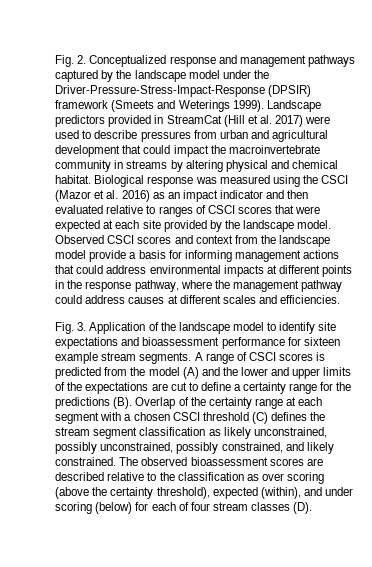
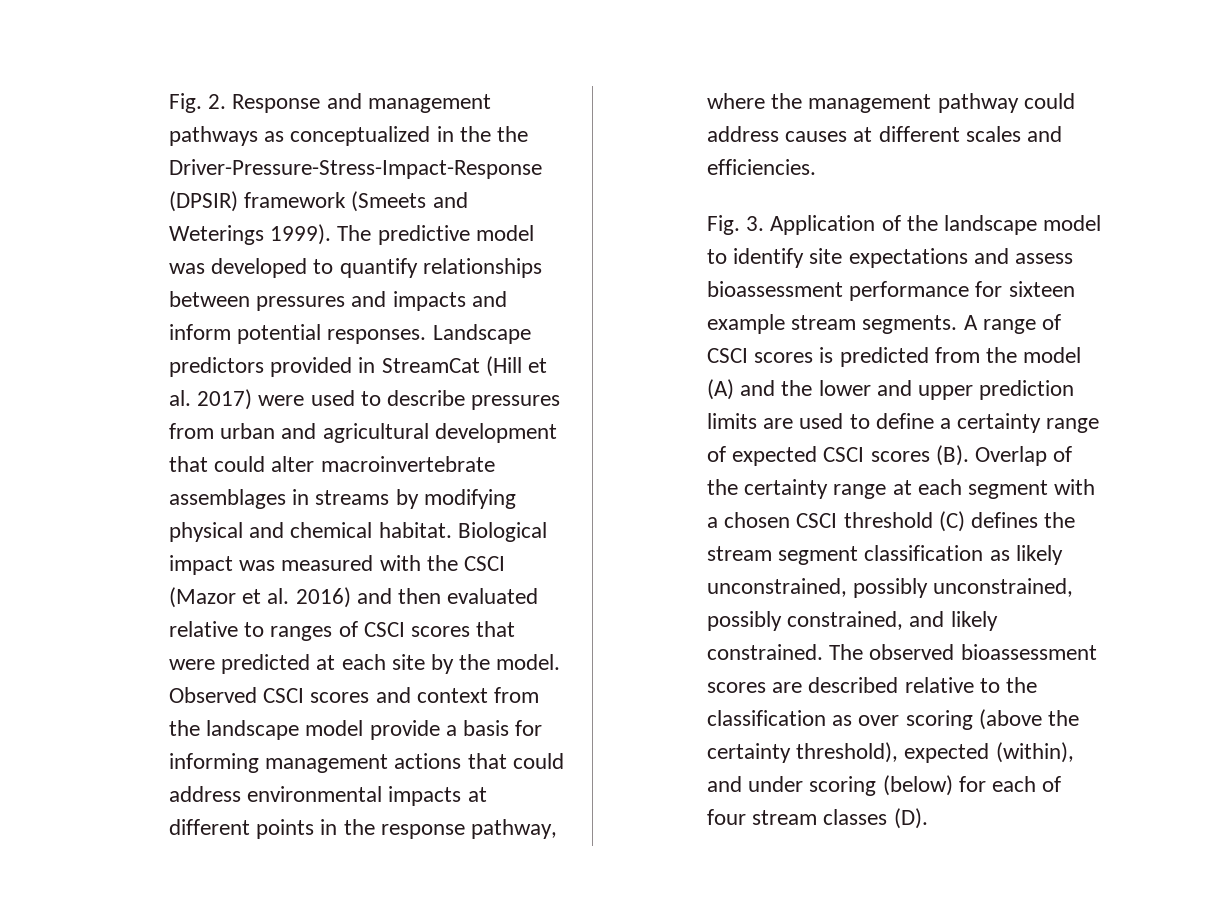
[89,55,216,67] Conceptualized response -> [232,94,321,113] Response
[55,70,251,82] captured by the landscape model under -> [264,126,491,146] as conceptualized in the
(264, 106) none -> [337,225,534,245] [168,258,542,278] [168,291,507,311] [168,324,427,344] The predictive model was developed to quantify relationships between pressures and impacts and inform potential responses.
[173,145,320,157] [55,160,112,172] impact the macroinvertebrate community -> [271,456,495,472] [168,489,286,509] alter macroinvertebrate assemblages
[185,160,223,172] altering -> [423,489,516,509] modifying
[147,176,194,187] response -> [168,555,233,575] impact
[272,175,300,187] using -> [379,555,421,571] with
[152,190,263,202] as an impact indicator -> (351, 597) none
[55,220,101,232] expected -> [221,654,311,674] predicted
[163,220,294,232] provided by the landscape -> [431,654,491,674] by the
(140, 341) none -> [1015,253,1074,264] assess
[323,367,352,376] [55,382,187,394] limits of the expectations are cut -> [979,380,1075,400] [706,413,844,429] prediction limits are used
[320,382,352,391] [55,397,111,409] for the predictions -> [706,446,930,466] of expected CSCI scores

